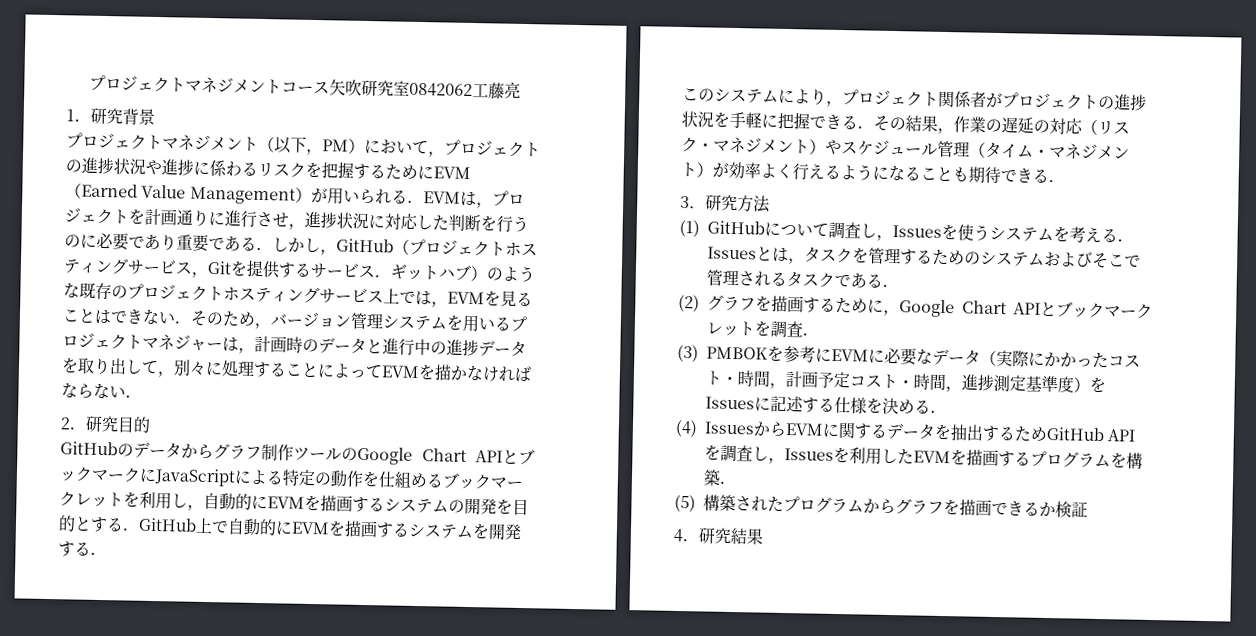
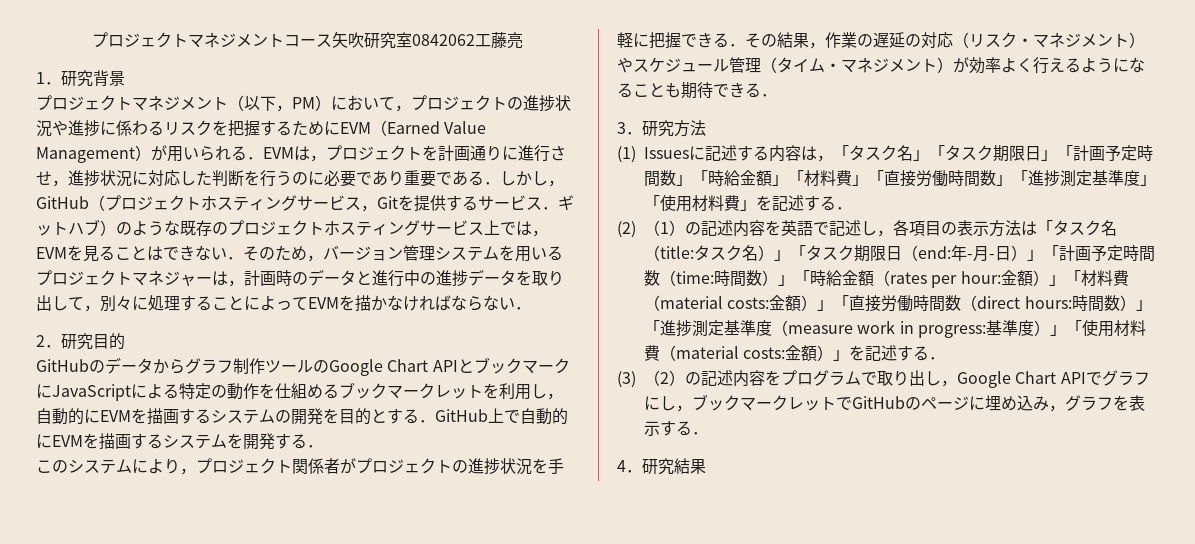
[707,220,1134,243] [707,246,1141,269] [706,269,899,289] [678,294,1153,319] [706,320,819,338] [677,344,1141,369] [705,370,1106,394] [705,395,947,415] [675,419,1136,442] [704,444,1143,469] [703,469,736,486] [674,494,1088,518] GitHubについて調査し，Issuesを使うシステムを考える．Issuesとは，タスクを管理するためのシステムおよびそこで管理されるタスクである． // (2)グラフを描画するために，Google Chart APIとブックマークレットを調査． // (3) PMBOKを参考にEVMに必要なデータ（実際にかかったコスト・時間，計画予定コスト・時間，進捗測定基準度）をIssuesに記述する仕様を決める． // (4) IssuesからEVMに関するデータを抽出するためGitHub APIを調査し，Issuesを利用したEVMを描画するプログラムを構築． // (5)構築されたプログラムからグラフを描画できるか検証 -> [644,145,1153,162] [644,170,1156,187] [644,195,852,212] [617,220,1117,238] [644,245,1155,262] [644,270,1129,288] [644,295,1152,312] [644,320,1146,338] [644,345,946,361] [617,370,1150,388] [644,394,1145,412] [644,420,708,436] Issuesに記述する内容は，「タスク名」「タスク期限日」「計画予定時間数」「時給金額」「材料費」「直接労働時間数」「進捗測定基準度」「使用材料費」を記述する． // (2)（1）の記述内容を英語で記述し，各項目の表示方法は「タスク名（title:タスク名）」「タスク期限日（end:年-月-日）」「計画予定時間数（time:時間数）」「時給金額（rates per hour:金額）」「材料費（material costs:金額）」「直接労働時間数（direct hours:時間数）」「進捗測定基準度（measure work in progress:基準度）」「使用材料費（material costs:金額）」を記述する． // (3)（2）の記述内容をプログラムで取り出し，Google Chart APIでグラフにし，ブックマークレットでGitHubのページに埋め込み，グラフを表示する．

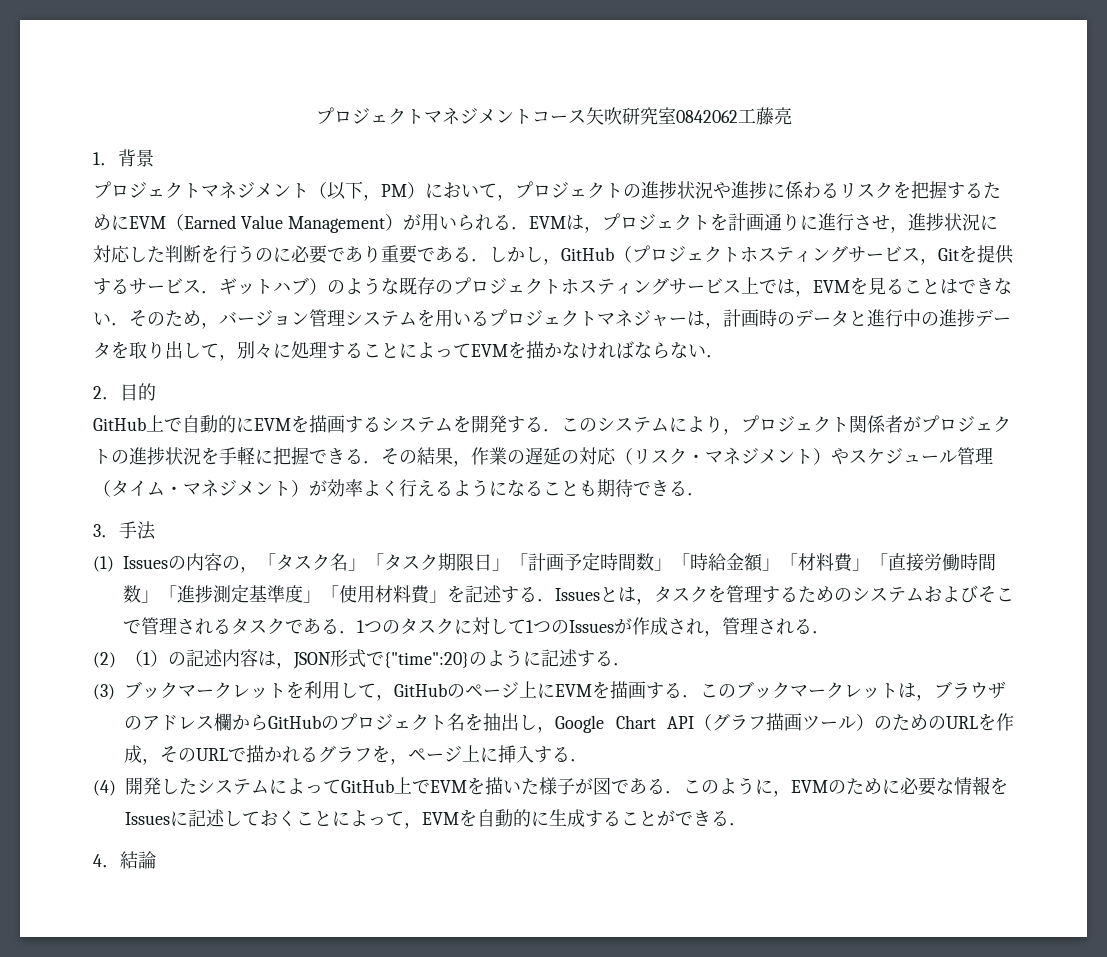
[61,70,93,87] 研究 -> (118, 164) none
[61,333,93,350] 研究 -> (120, 398) none
[89,357,570,376] [36,382,563,401] [36,408,488,425] のデータからグラフ制作ツールのGoogle Chart APIとブックマークにJavaScriptによる特定の動作を仕組めるブックマークレットを利用し，自動的にEVMを描画するシステムの開発を目的とする．GitHub -> (146, 424) none
(323, 446) // -> (561, 430) none
[642,120,690,137] 研究方 -> [119,521,137,539] 手
[689,145,817,162] に記述する内容は -> [168,553,240,571] の内容の
(852, 208) none -> [555,585,1014,605] [123,617,830,637] Issuesとは，タスクを管理するためのシステムおよびそこで管理されるタスクである．1つのタスクに対して1つのIssuesが作成され，管理される．
[765,220,1117,237] [644,245,1155,262] [644,270,1129,288] [644,295,1152,312] [644,320,1146,338] [644,345,946,361] [617,370,1150,388] [644,394,1145,412] [644,420,708,436] [617,458,706,475] を英語で記述し，各項目の表示方法は「タスク名（title:タスク名）」「タスク期限日（end:年-月-日）」「計画予定時間数（time:時間数）」「時給金額（rates per hour:金額）」「材料費（material costs:金額）」「直接労働時間数（direct hours:時間数）」「進捗測定基準度（measure work in progress:基準度）」「使用材料費（material costs:金額）」を記述する． // (3)（2）の記述内容をプログラムで取り出し，Google Chart APIでグラフにし，ブックマークレットでGitHubのページに埋め込み，グラフを表示する． // 4．研究結果 -> [258,649,631,669] [93,681,1006,701] [124,713,1014,733] [124,745,588,765] [93,776,1008,797] [125,809,747,829] [93,851,156,869] は，JSON形式で{"time":20}のように記述する． // (3)ブックマークレットを利用して，GitHubのページ上にEVMを描画する．このブックマークレットは，ブラウザのアドレス欄からGitHubのプロジェクト名を抽出し，Google Chart API（グラフ描画ツール）のためのURLを作成，そのURLで描かれるグラフを，ページ上に挿入する． // (4)開発したシステムによってGitHub上でEVMを描いた様子が図である．このように，EVMのために必要な情報をIssuesに記述しておくことによって，EVMを自動的に生成することができる． // 4．結論

